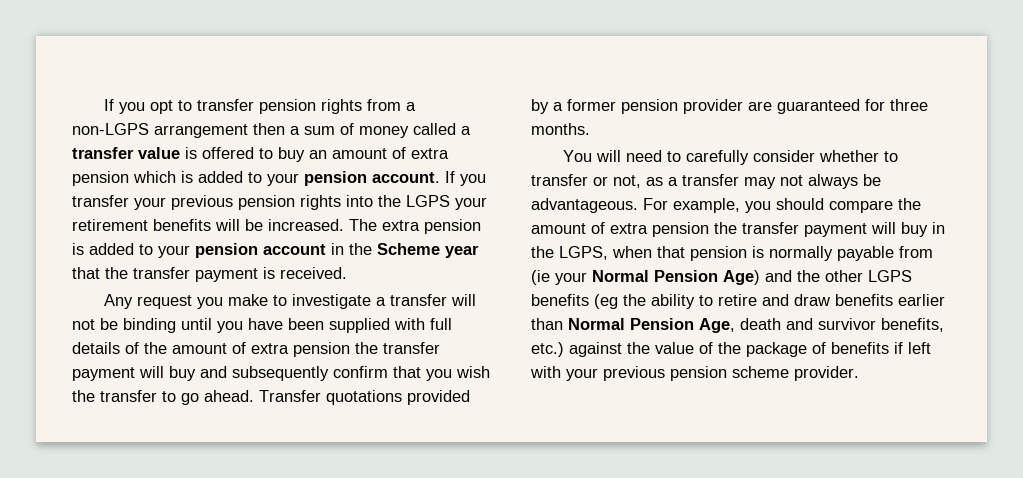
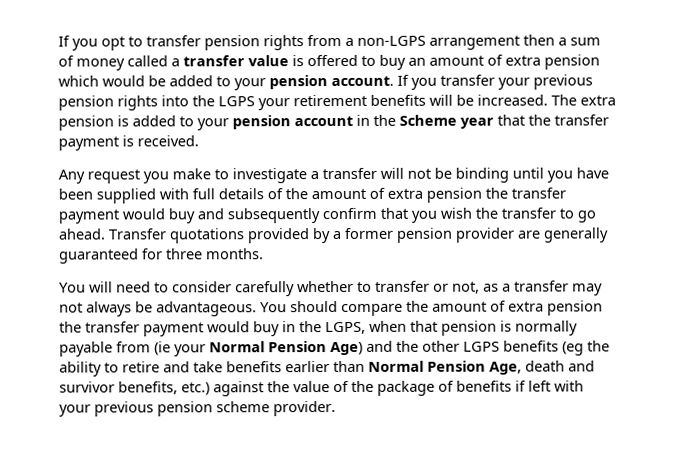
[181,171,193,183] is -> [102,75,166,87] would be
[139,366,164,378] will -> [122,208,165,220] would
(772, 106) none -> [543,227,609,243] generally
[686,150,816,165] carefully consider -> [172,281,295,297] consider carefully
[643,198,771,213] For example, you -> [260,302,287,313] You
[871,222,896,234] will -> [207,321,250,333] would
[794,294,830,306] draw -> [193,361,223,373] take

